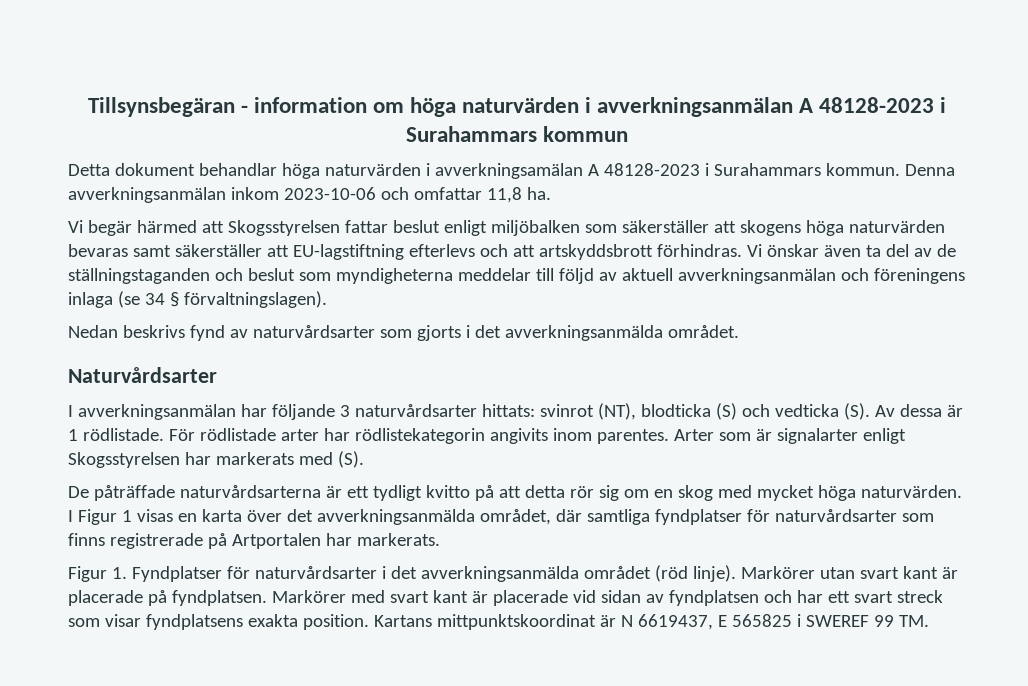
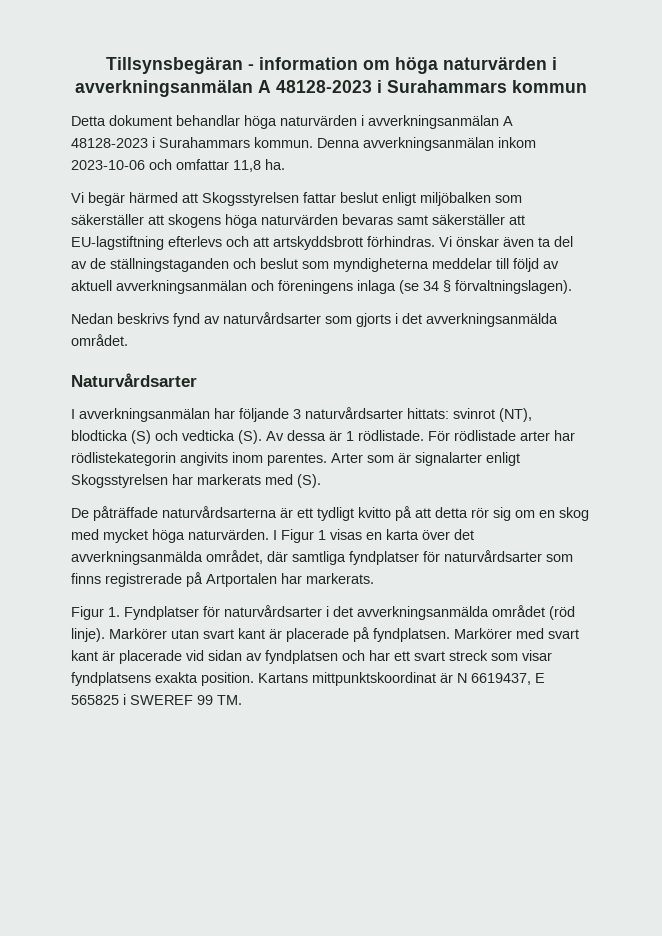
[434,163,583,179] avverkningsamälan -> [368,115,499,129] avverkningsanmälan

